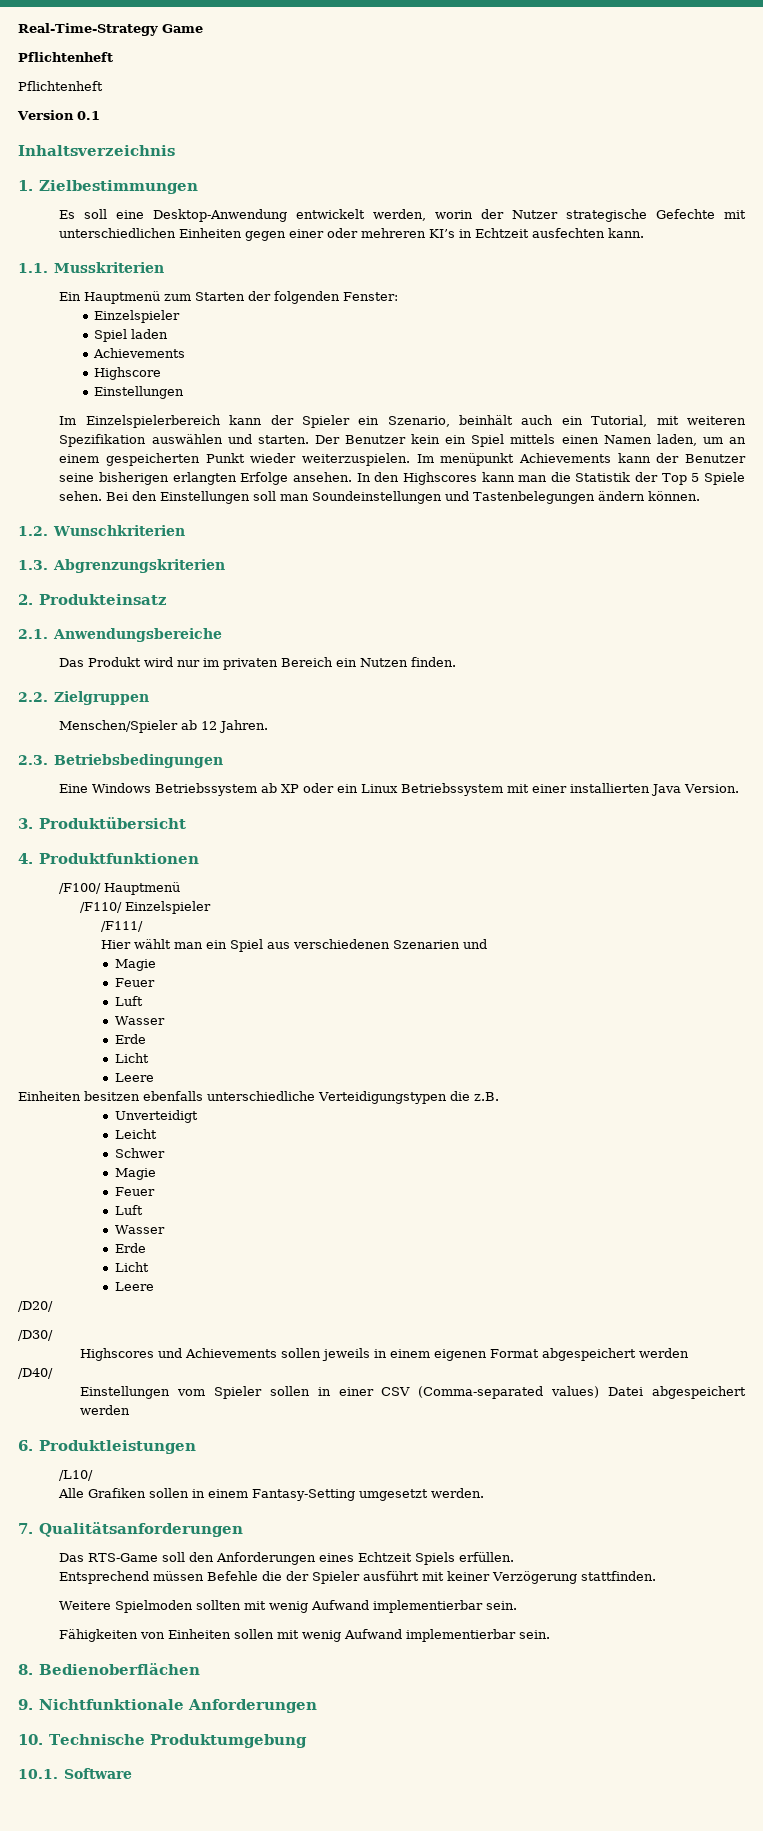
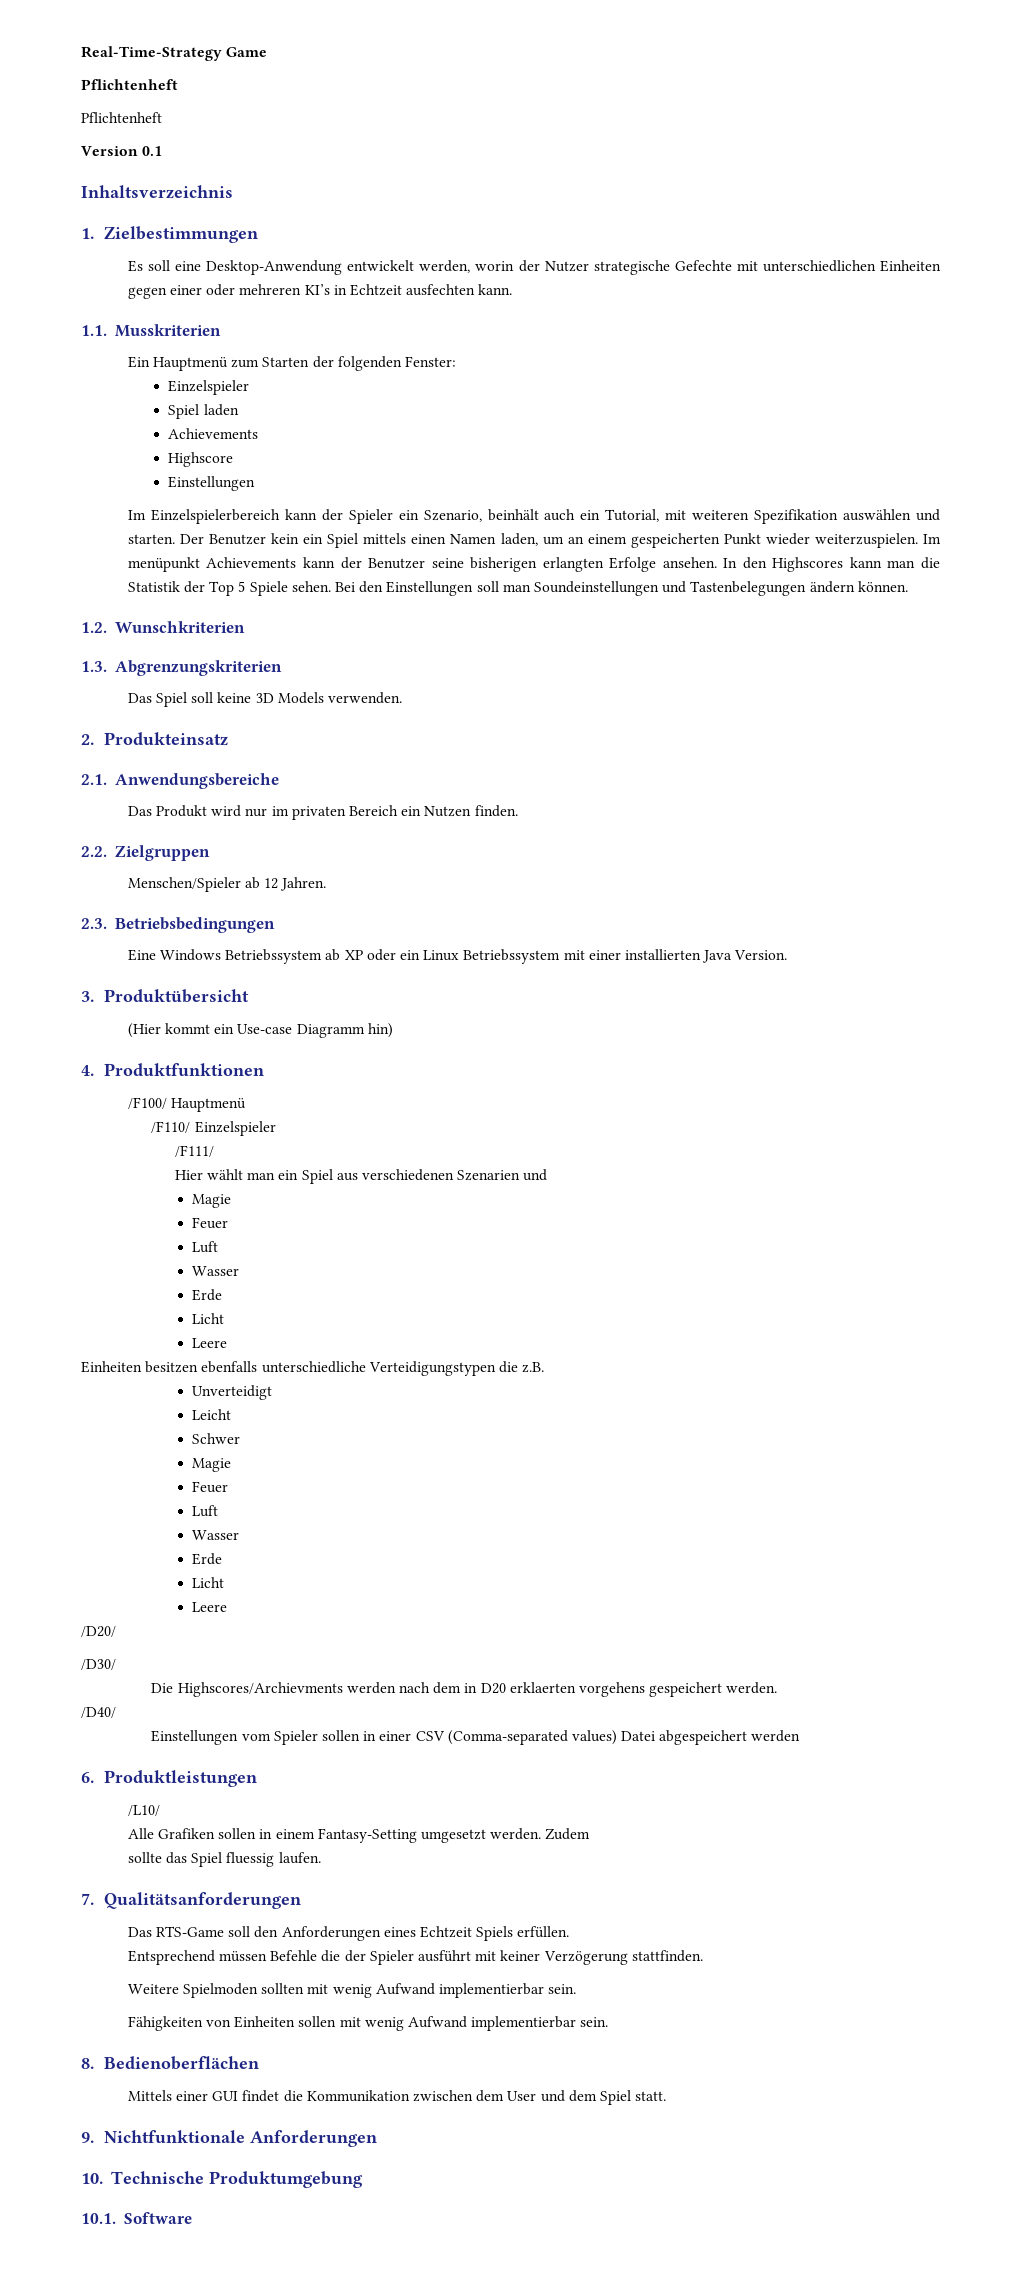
(226, 566) none -> [127,692,403,707] // Das Spiel soll keine 3D Models verwenden.
(187, 823) none -> [127,1023,393,1038] // (Hier kommt ein Use-case Diagramm hin)
[80,1348,690,1361] Highscores und Achievements sollen jeweils in einem eigenen Format abgespeichert werden -> [151,1682,778,1697] Die Highscores/Archievments werden nach dem in D20 erklaerten vorgehens gespeichert werden.
(485, 1493) none -> [545,1828,591,1840] [127,1852,321,1867] Zudem // sollte das Spiel fluessig laufen.
(201, 1669) none -> [127,2090,667,2105] // Mittels einer GUI findet die Kommunikation zwischen dem User und dem Spiel statt.

